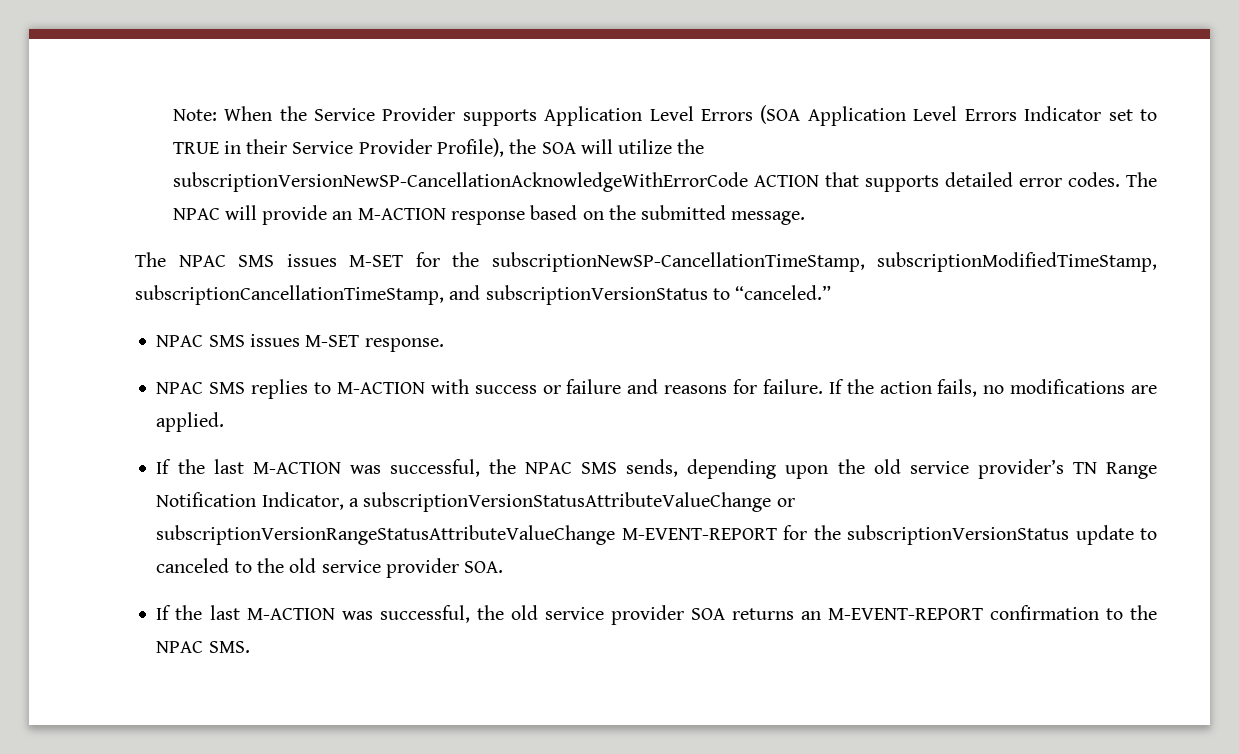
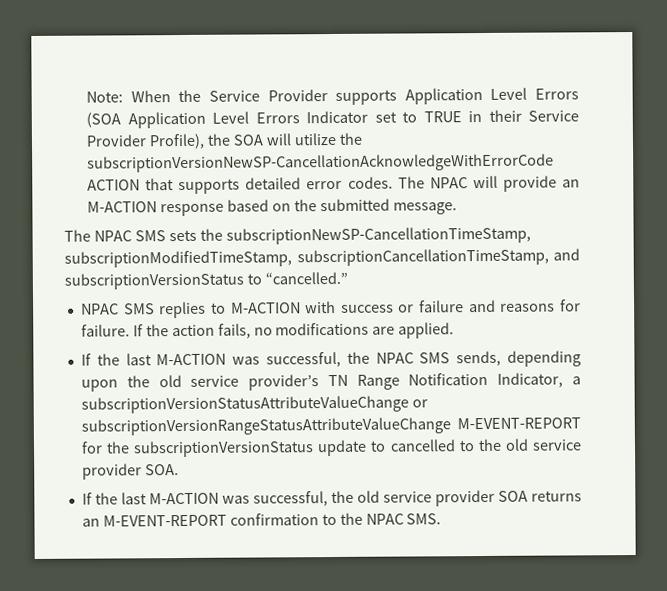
[286,252,440,267] issues M-SET for -> [168,229,197,242] sets
[735,285,832,300] [156,334,444,352] “canceled.” // NPAC SMS issues M-SET response. -> [264,271,348,285] “cancelled.”
[156,558,230,573] canceled -> [389,439,456,452] cancelled

